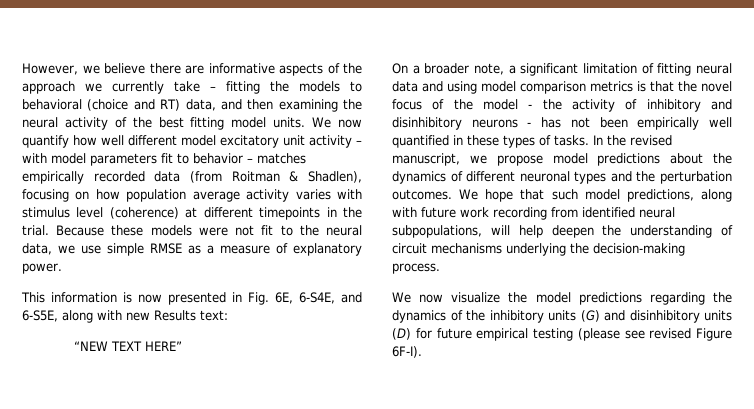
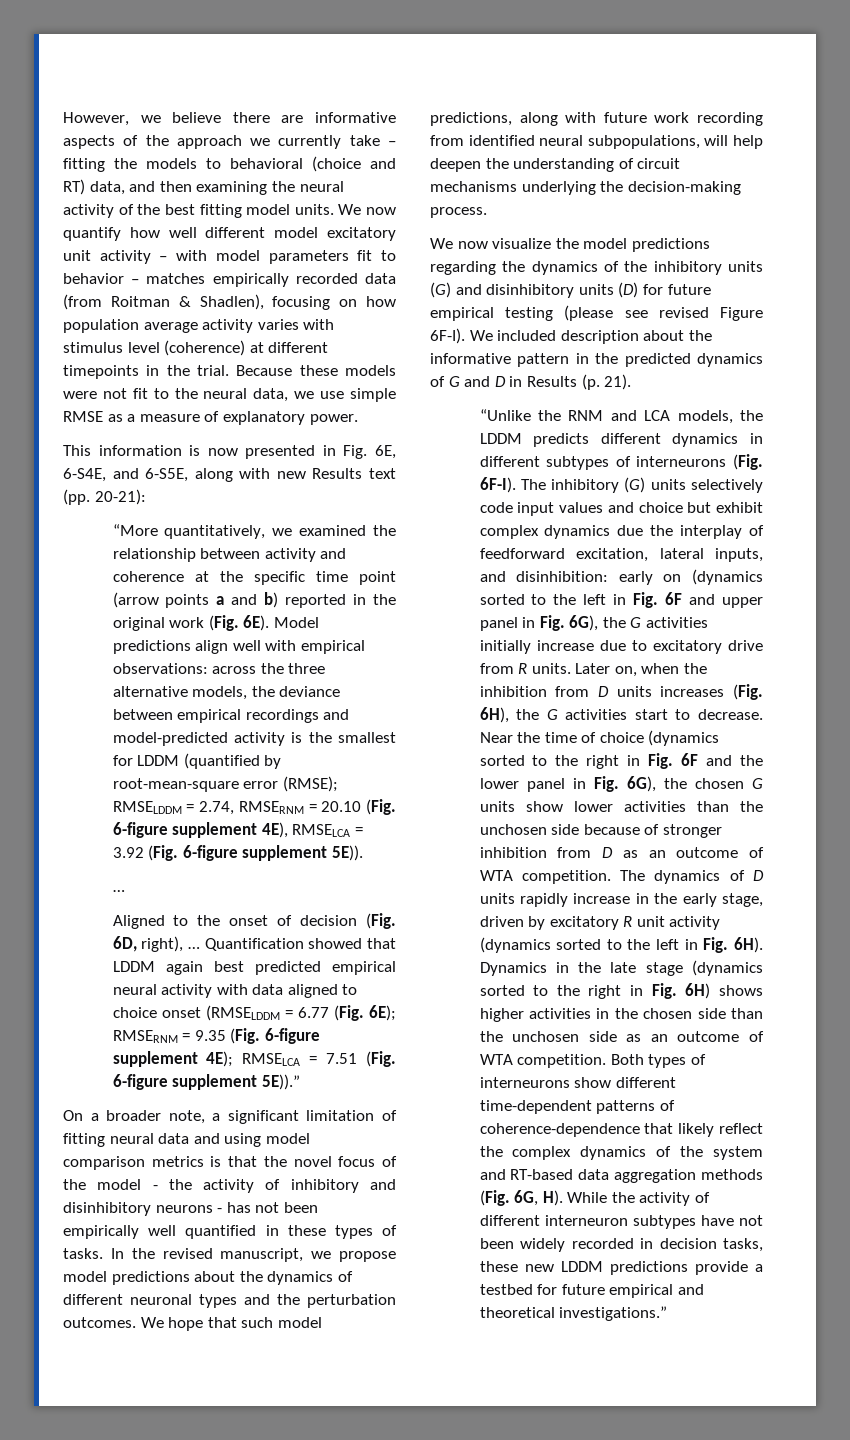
[200,310,228,321] [73,341,182,351] text: // “NEW TEXT HERE” -> [369,468,396,479] [63,489,146,505] [112,524,396,539] [112,548,347,562] [112,571,396,585] [112,592,397,608] [112,615,319,631] [112,640,365,654] [112,663,326,674] [112,686,341,700] [112,709,350,723] [112,732,396,746] [112,753,282,769] [112,776,338,792] [112,799,396,815] [112,822,363,838] [112,845,363,861] [112,890,125,892] [112,913,396,929] [112,936,397,952] [112,961,396,975] [112,984,358,998] [112,1005,396,1021] [112,1028,320,1044] [112,1051,396,1067] [112,1074,300,1090] text (pp. 20-21): // “More quantitatively, we examined the relationship between activity and coherence at the specific time point (arrow points a and b) reported in the original work (Fig. 6E). Model predictions align well with empirical observations: across the three alternative models, the deviance between empirical recordings and model-predicted activity is the smallest for LDDM (quantified by root-mean-square error (RMSE); RMSELDDM = 2.74, RMSERNM = 20.10 (Fig. 6-figure supplement 4E), RMSELCA = 3.92 (Fig. 6-figure supplement 5E)). // … // Aligned to the onset of decision (Fig. 6D, right), … Quantification showed that LDDM again best predicted empirical neural activity with data aligned to choice onset (RMSELDDM = 6.77 (Fig. 6E); RMSERNM = 9.35 (Fig. 6-figure supplement 4E); RMSELCA = 7.51 (Fig. 6-figure supplement 5E)).”
(422, 352) none -> [469,330,712,344] [430,353,763,367] [430,374,632,390] [479,409,763,424] [479,433,763,447] [479,454,763,470] [479,477,763,493] [479,502,763,516] [479,525,764,539] [479,548,763,562] [479,569,763,585] [479,592,763,608] [479,615,709,631] [479,640,763,654] [479,663,708,677] [479,684,763,700] [479,707,763,723] [479,730,720,746] [479,753,763,769] [479,776,763,792] [479,801,763,812] [479,824,722,838] [479,847,764,858] [479,870,764,884] [479,893,763,907] [479,916,721,930] [479,937,763,953] [479,960,763,976] [479,983,763,999] [479,1008,763,1022] [479,1031,764,1042] [479,1054,706,1068] [479,1077,676,1088] [479,1100,675,1114] [479,1123,763,1137] [479,1146,763,1160] [479,1169,763,1183] [479,1190,711,1206] [479,1215,763,1229] [479,1238,763,1252] [479,1261,763,1275] [479,1284,704,1298] [479,1306,668,1321] We included description about the informative pattern in the predicted dynamics of G and D in Results (p. 21). // “Unlike the RNM and LCA models, the LDDM predicts different dynamics in different subtypes of interneurons (Fig. 6F-I). The inhibitory (G) units selectively code input values and choice but exhibit complex dynamics due the interplay of feedforward excitation, lateral inputs, and disinhibition: early on (dynamics sorted to the left in Fig. 6F and upper panel in Fig. 6G), the G activities initially increase due to excitatory drive from R units. Later on, when the inhibition from D units increases (Fig. 6H), the G activities start to decrease. Near the time of choice (dynamics sorted to the right in Fig. 6F and the lower panel in Fig. 6G), the chosen G units show lower activities than the unchosen side because of stronger inhibition from D as an outcome of WTA competition. The dynamics of D units rapidly increase in the early stage, driven by excitatory R unit activity (dynamics sorted to the left in Fig. 6H). Dynamics in the late stage (dynamics sorted to the right in Fig. 6H) shows higher activities in the chosen side than the unchosen side as an outcome of WTA competition. Both types of interneurons show different time-dependent patterns of coherence-dependence that likely reflect the complex dynamics of the system and RT-based data aggregation methods (Fig. 6G, H). While the activity of different interneuron subtypes have not been widely recorded in decision tasks, these new LDDM predictions provide a testbed for future empirical and theoretical investigations.”

